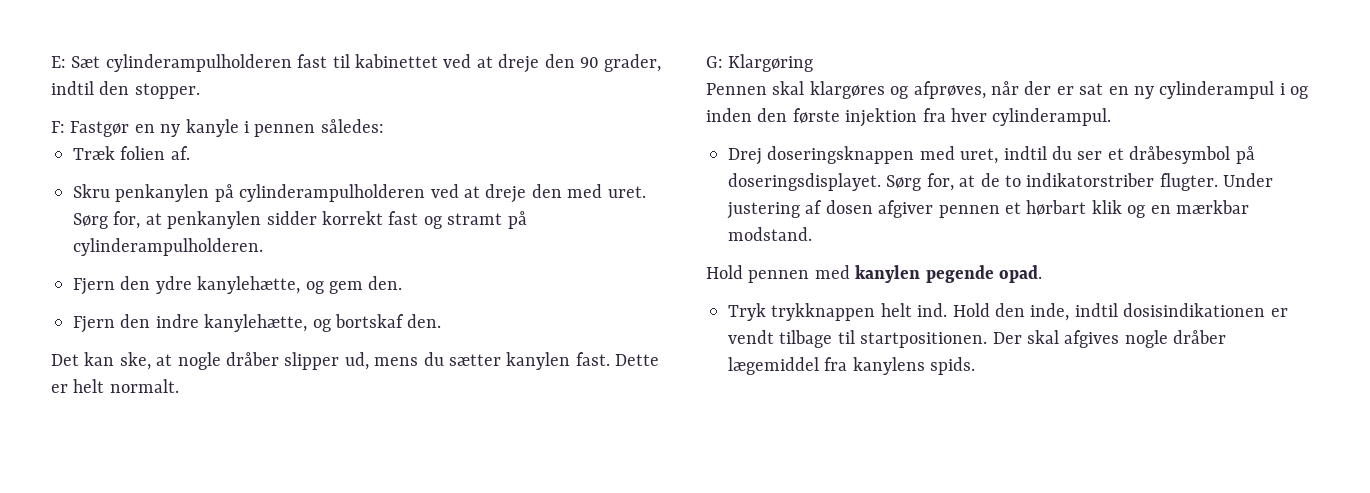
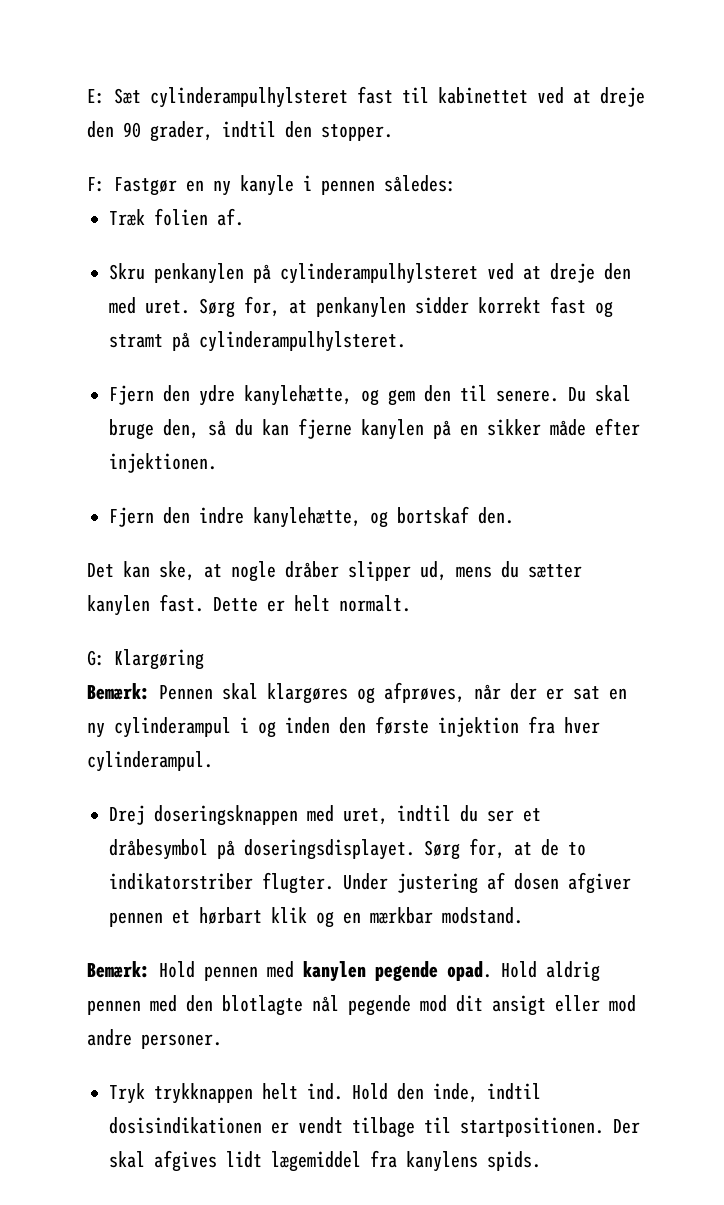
[105,54,292,72] cylinderampulholderen -> [150,87,348,108] cylinderampulhylsteret
[239,184,426,202] cylinderampulholderen -> [280,263,478,284] cylinderampulhylsteret
[73,238,263,256] cylinderampulholderen. -> [199,331,406,352] cylinderampulhylsteret.
[368,276,403,290] den. -> [424,385,631,402] [109,418,640,440] [109,453,217,473] den til senere. Du skal bruge den, så du kan fjerne kanylen på en sikker måde efter injektionen.
(814, 63) none -> [87,683,150,700] Bemærk:
(812, 234) none -> [87,961,150,978] Bemærk:
(1042, 274) none -> [501,961,600,982] [87,995,636,1016] [87,1029,222,1049] Hold aldrig pennen med den blotlagte nål pegende mod dit ansigt eller mod andre personer.
[1124,330,1227,348] nogle dråber -> [226,1151,262,1168] lidt

